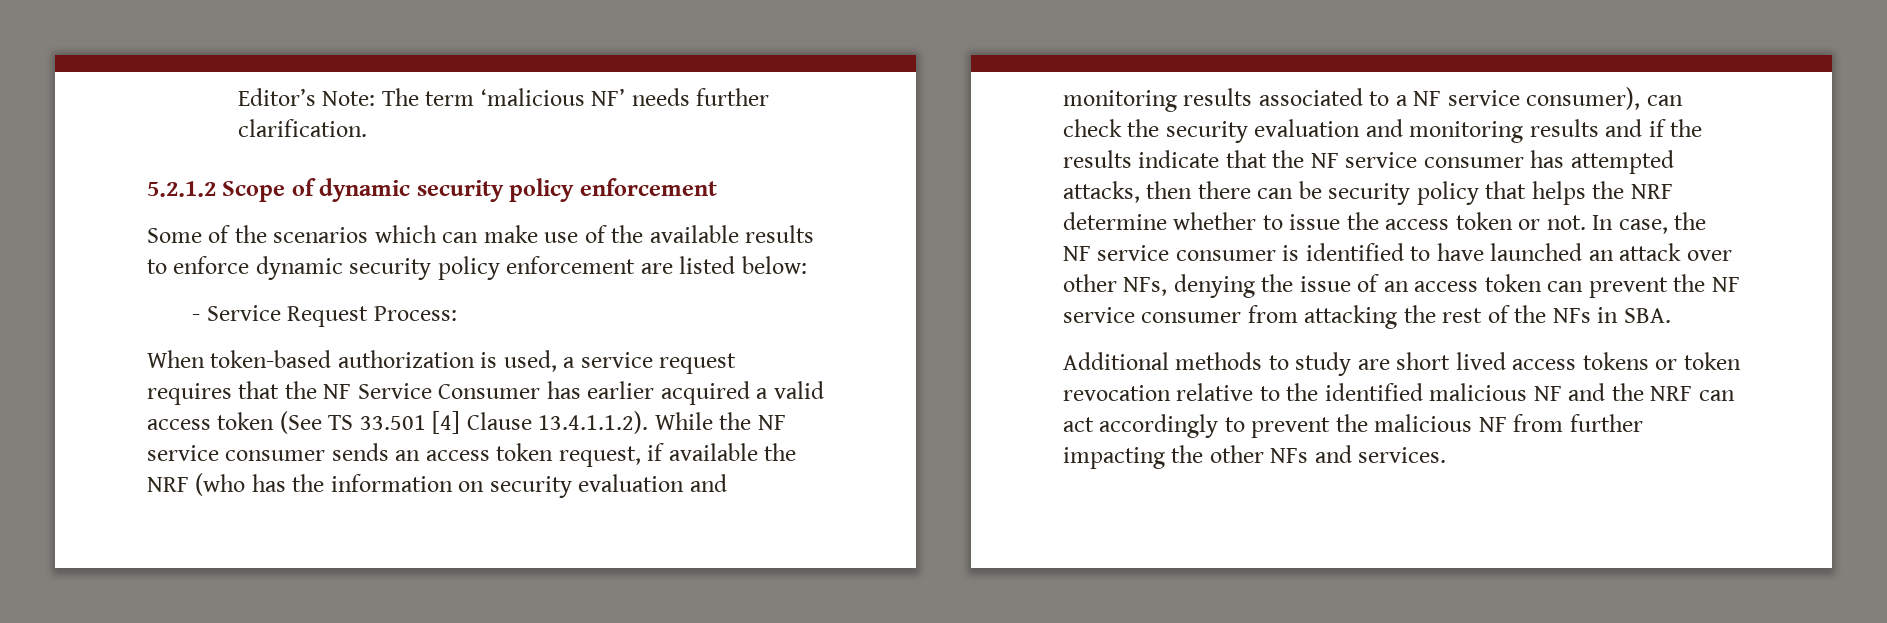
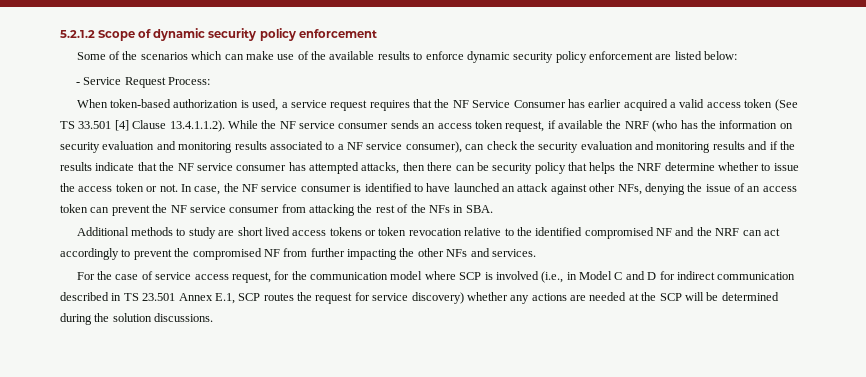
[237,88,770,106] [237,119,367,137] Editor’s Note: The term ‘malicious NF’ needs further clarification. // -> (60, 34) none
[1686,250,1732,261] over -> [550,184,587,195] against
[1429,383,1528,401] malicious -> [584,227,654,239] compromised
[1374,414,1473,432] malicious -> [192,248,262,260] compromised
(1447, 455) none -> [76,271,796,283] [60,292,779,304] [60,313,214,325] // For the case of service access request, for the communication model where SCP is involved (i.e., in Model C and D for indirect communication described in TS 23.501 Annex E.1, SCP routes the request for service discovery) whether any actions are needed at the SCP will be determined during the solution discussions.

